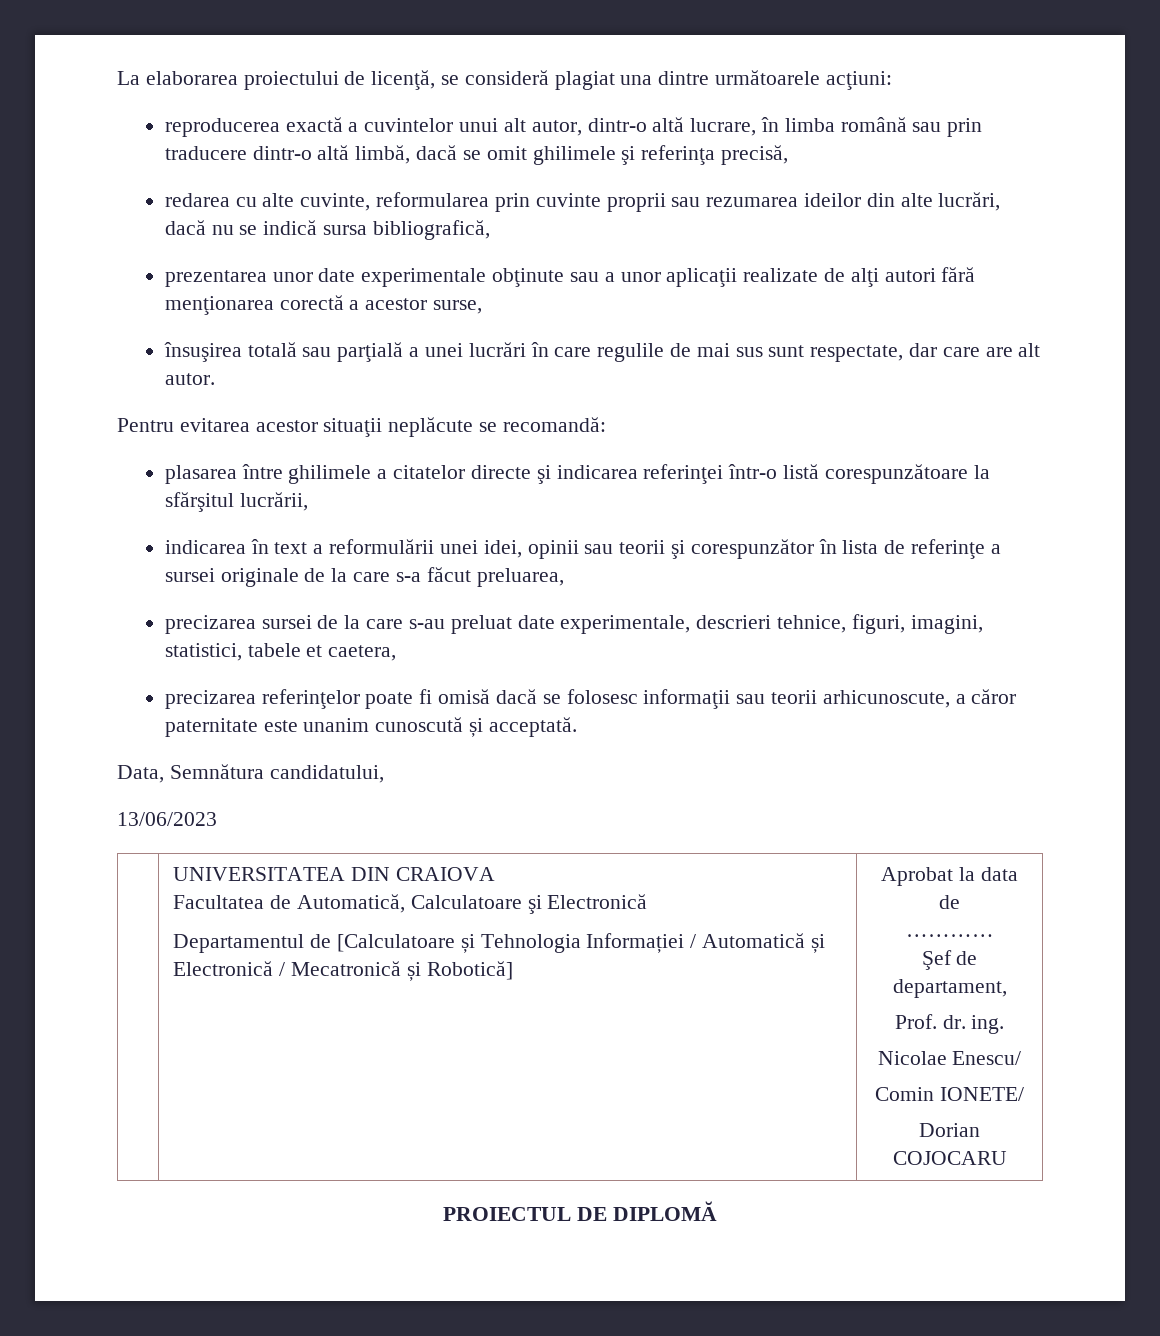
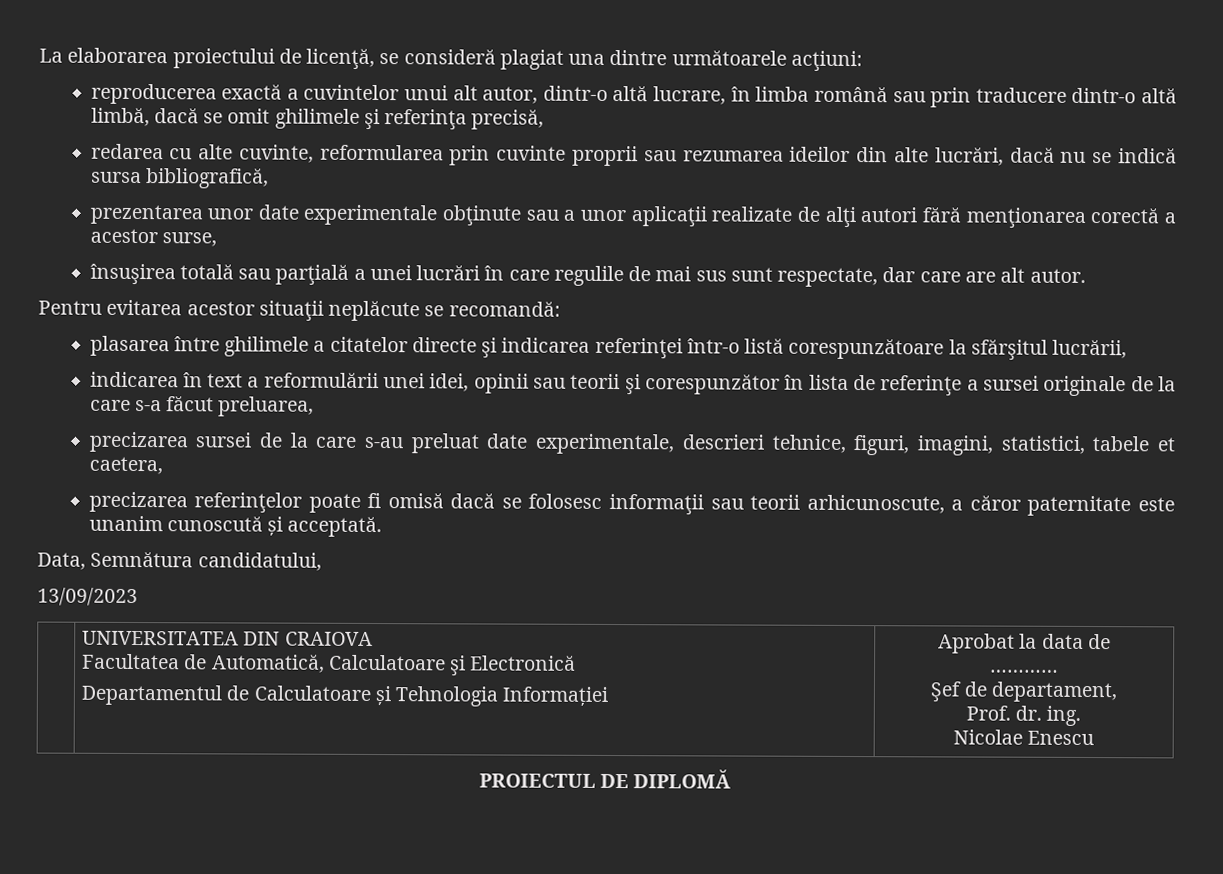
[117,812,217,826] 13/06/2023 -> [37,587,138,607] 13/09/2023
[336,934,455,952] [Calculatoare -> [253,685,371,701] Calculatoare
[690,933,825,953] [173,961,513,981] / Automatică și Electronică / Mecatronică și Robotică] -> (609, 696) none
[952,1051,1022,1065] [875,1087,1024,1101] [919,1123,980,1137] [892,1151,1007,1165] Enescu/ // Comin IONETE/ // Dorian COJOCARU -> [1027,730,1095,746] Enescu

